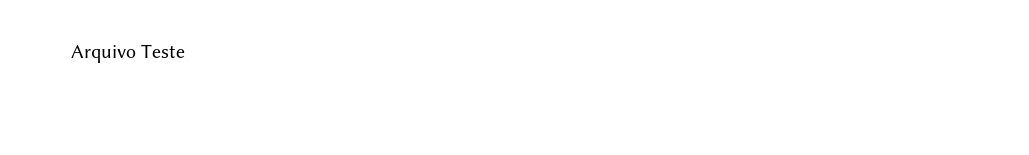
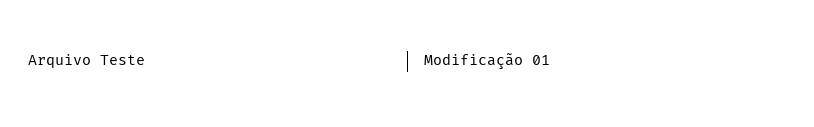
(186, 51) none -> [424,53,550,70] // Modificação 01

